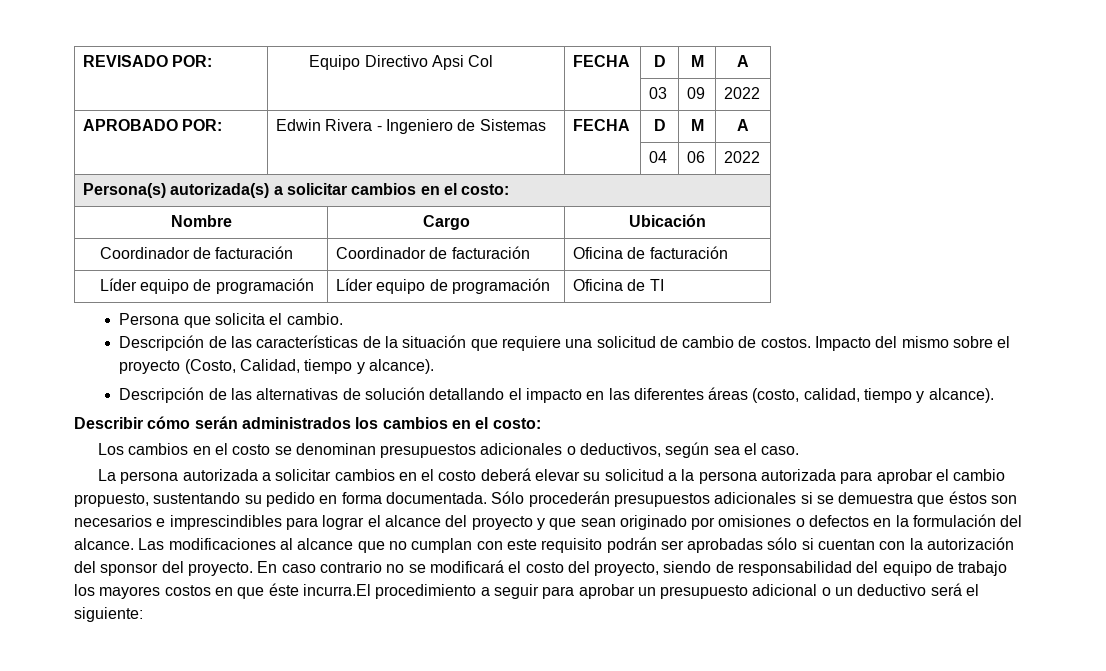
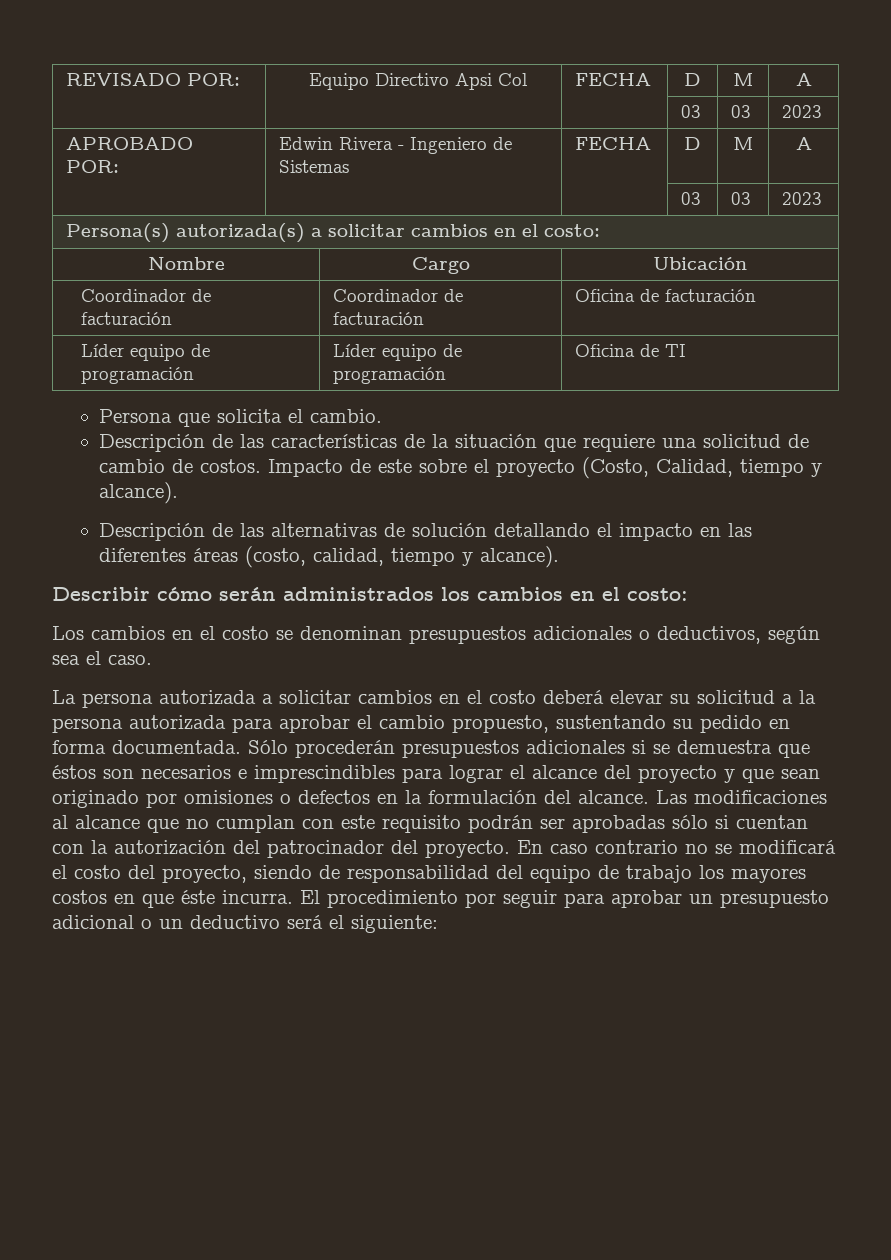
[687,87,706,99] [724,87,761,99] 09 | 2022 -> [731,105,752,118] [782,105,823,118] 03 | 2023
[649,151,668,163] [687,151,706,163] [724,151,761,163] 04 | 06 | 2022 -> [681,192,702,205] [731,192,752,205] [782,192,823,205] 03 | 03 | 2023
[875,336,949,348] del mismo -> [349,459,412,473] de este
[100,563,159,576] sponsor -> [267,840,384,858] patrocinador
[302,584,490,599] incurra.El procedimiento a -> [222,890,496,908] incurra. El procedimiento por

